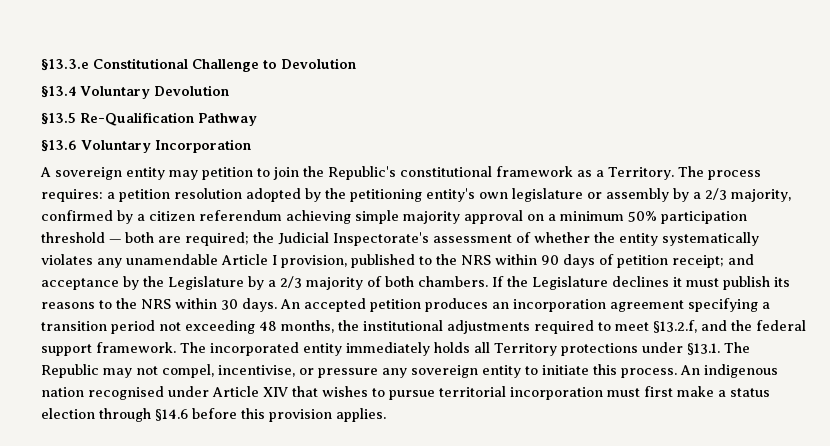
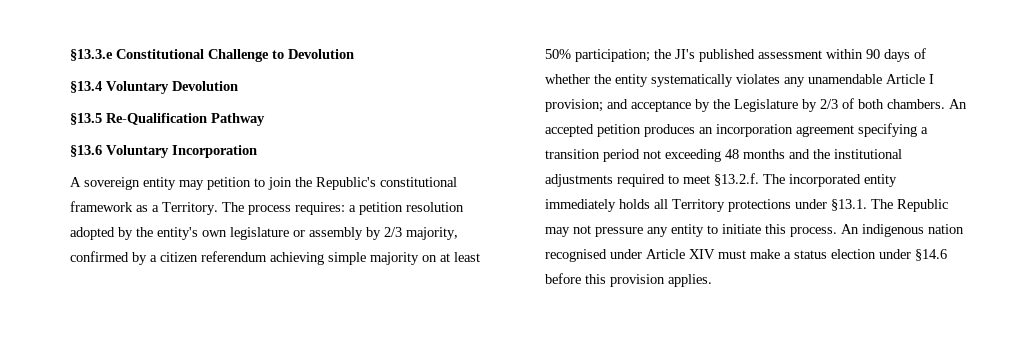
[349,189,422,202] petitioning -> (153, 232) none
[692,192,701,199] a -> (381, 233) none
[463,210,747,224] [40,232,512,246] approval on a minimum 50% participation threshold — both are required; the Judicial Inspectorate's assessment -> [421,252,480,262] [544,49,910,62] on at least 50% participation; the JI's published assessment within 90 days
[280,254,724,268] provision, published to the NRS within 90 days of petition receipt; -> [544,99,603,112] provision;
[267,276,790,290] [40,298,277,312] a 2/3 majority of both chambers. If the Legislature declines it must publish its reasons to the NRS within 30 days. -> [819,98,945,109] 2/3 of both chambers.
[280,320,334,333] months, -> [742,149,810,159] months and
[652,320,806,333] [40,342,176,356] §13.2.f, and the federal support framework. -> [713,173,759,186] §13.2.f.
[161,364,314,378] compel, incentivise, or -> (591, 229) none
[410,365,478,378] sovereign -> (668, 232) none
[291,386,673,400] that wishes to pursue territorial incorporation must first -> [717,250,746,259] must
[98,408,151,422] through -> [878,249,911,259] under

